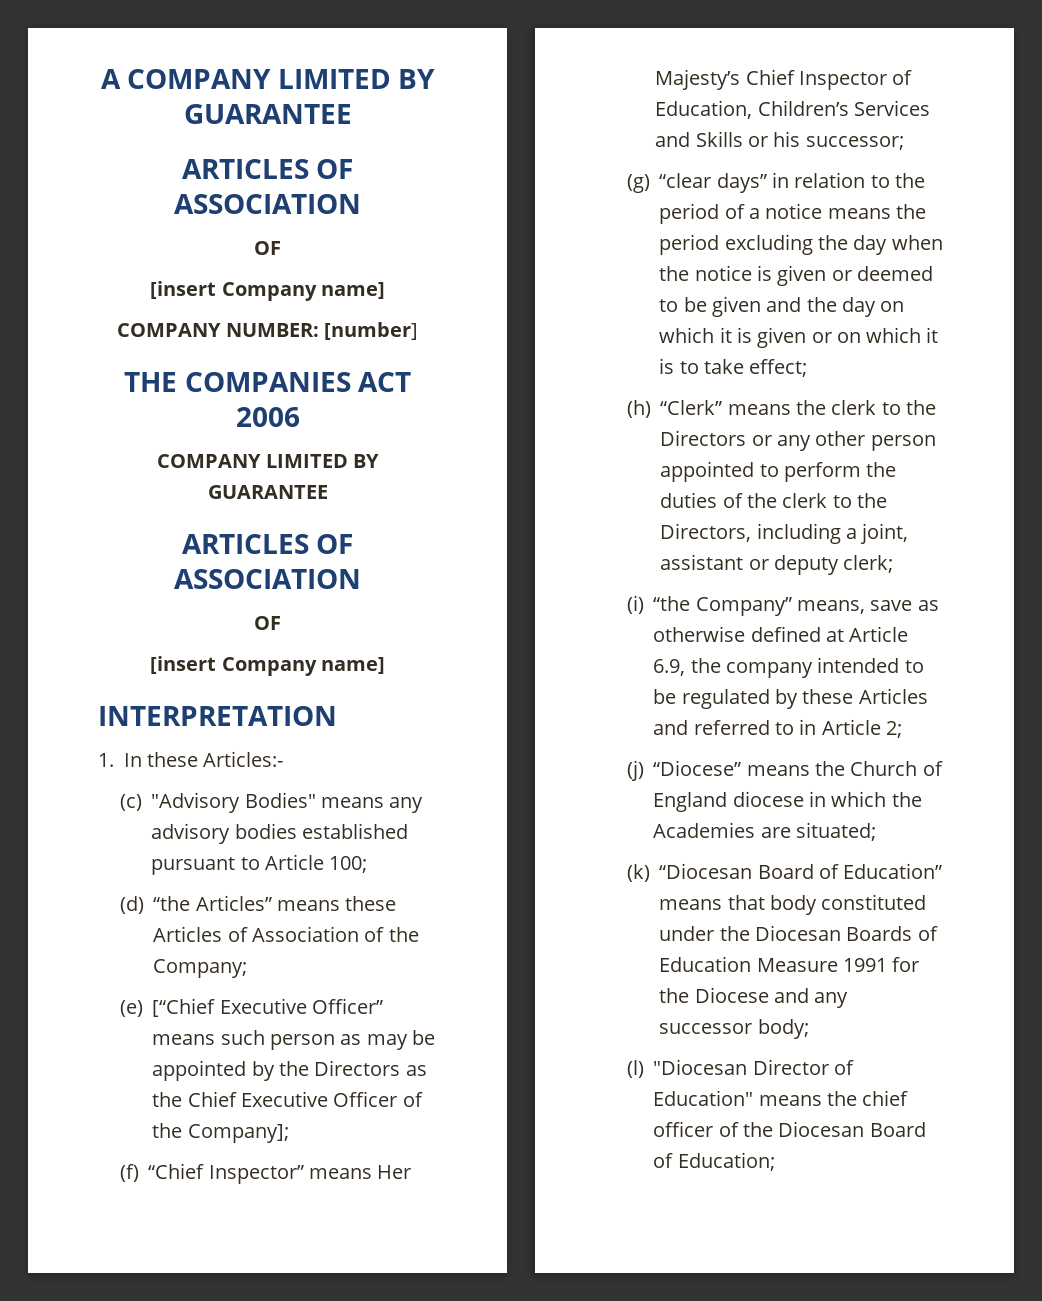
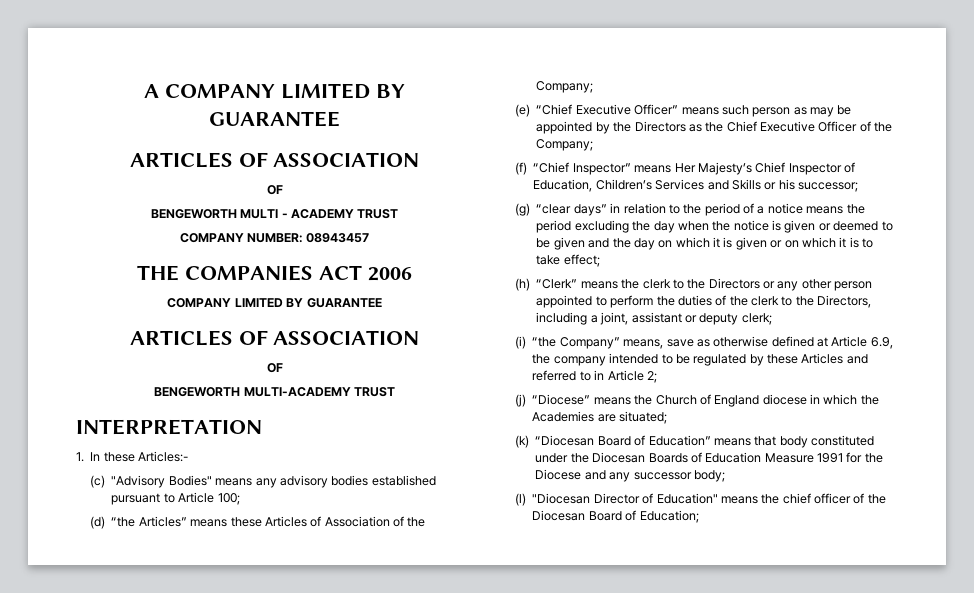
[150,281,385,301] [insert Company name] -> [150,209,399,219] BENGEWORTH MULTI - ACADEMY TRUST
[323,322,418,340] [number] -> [306,233,370,243] 08943457
[150,656,385,676] [insert Company name] -> [154,387,395,397] BENGEWORTH MULTI-ACADEMY TRUST
[152,998,216,1017] [“Chief -> [536,104,573,115] “Chief
[187,1124,289,1143] Company]; -> [536,139,594,151] Company;

